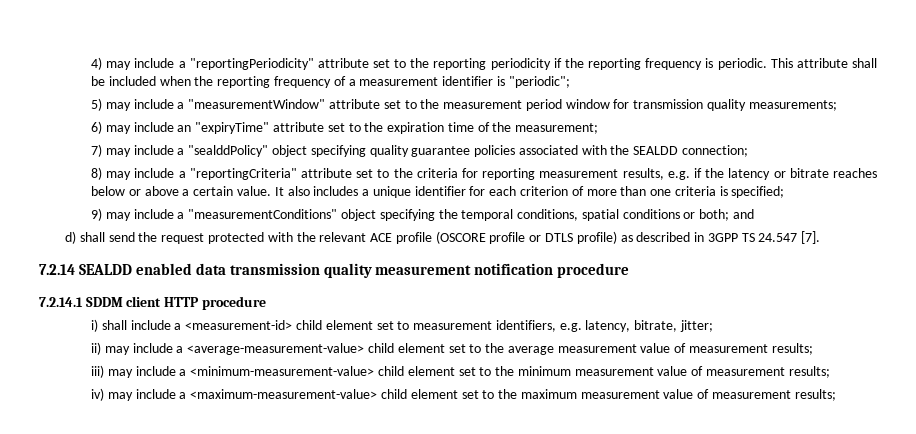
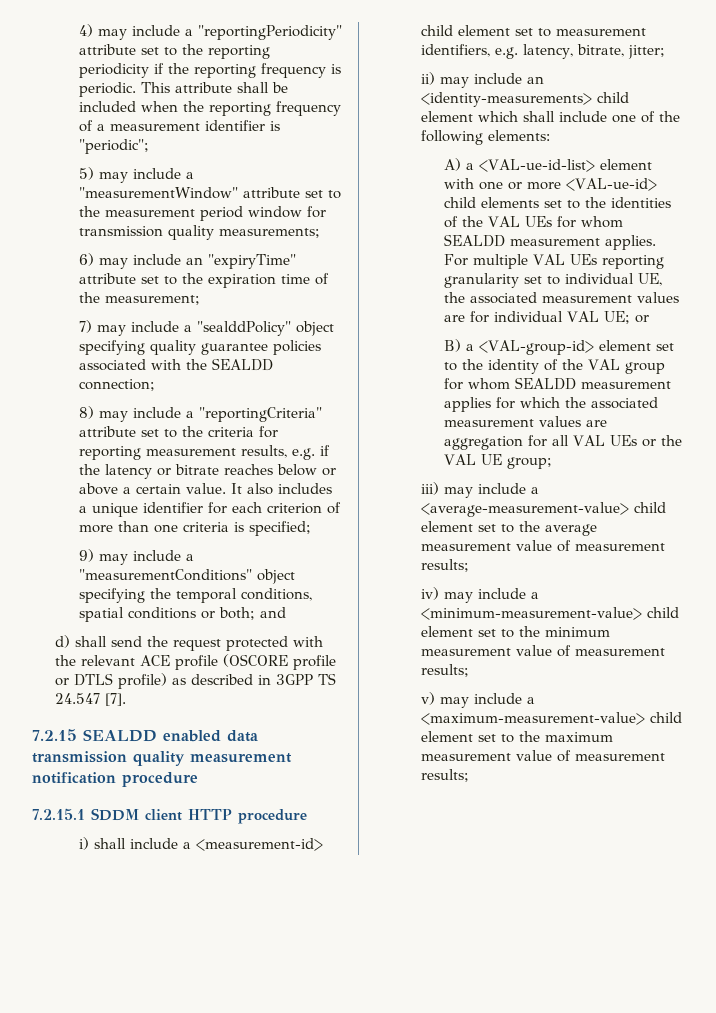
[39,264,75,275] 7.2.14 -> [32,729,77,741] 7.2.15
[39,297,83,307] 7.2.14.1 -> [32,808,85,820] 7.2.15.1
(173, 348) none -> [526,76,544,84] [420,92,629,107] [420,111,680,123] [420,130,550,145] [443,158,652,172] [443,178,657,191] [443,197,671,209] [443,216,623,228] [443,234,656,250] [443,254,664,269] [443,273,662,288] [443,292,679,304] [443,311,649,324] [443,339,674,355] [443,359,665,374] [443,377,671,390] [443,397,658,412] [443,416,607,427] [443,435,682,450] [443,454,552,469] [420,482,526,498] an <identity-measurements> child element which shall include one of the following elements: // A) a <VAL-ue-id-list> element with one or more <VAL-ue-id> child elements set to the identities of the VAL UEs for whom SEALDD measurement applies. For multiple VAL UEs reporting granularity set to individual UE, the associated measurement values are for individual VAL UE; or // B) a <VAL-group-id> element set to the identity of the VAL group for whom SEALDD measurement applies for which the associated measurement values are aggregation for all VAL UEs or the VAL UE group; // iii) may include
[91,365,105,378] iii) -> [420,587,439,600] iv)
[91,388,105,401] iv) -> [420,692,435,705] v)

